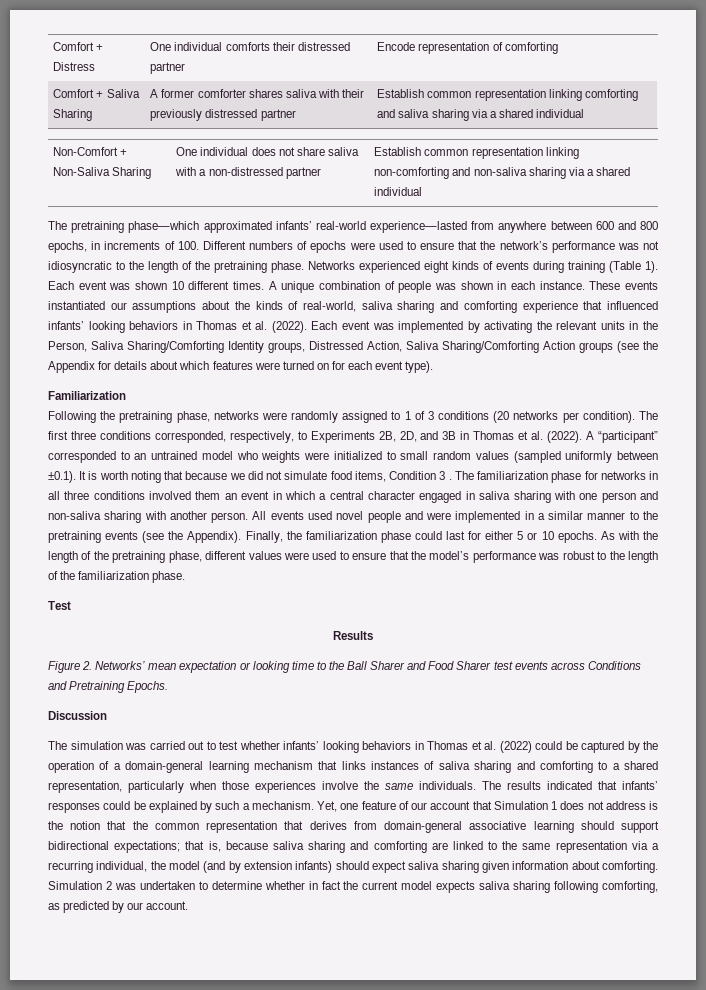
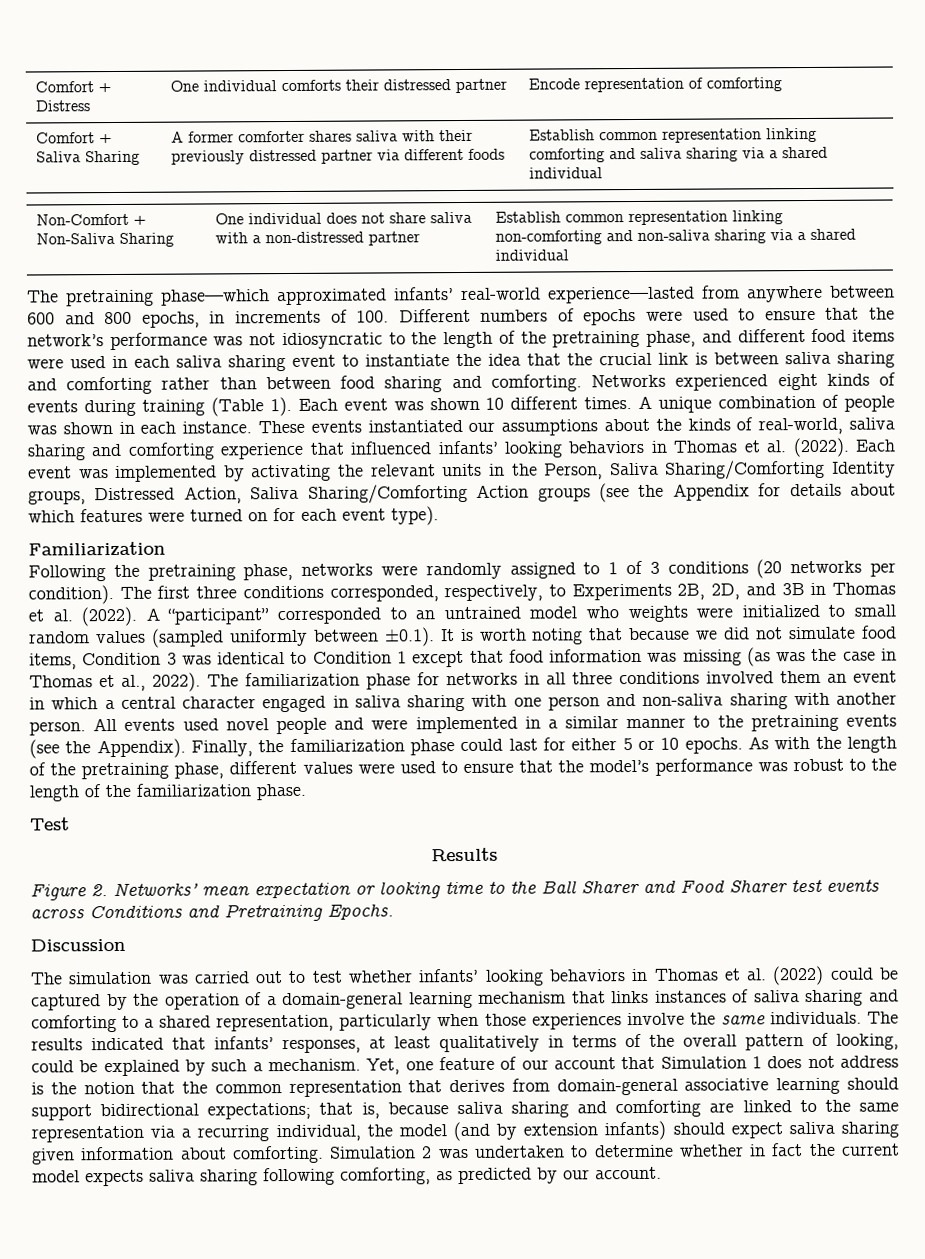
(296, 115) none -> [376,148,505,161] via different foods
[271,261,304,273] phase. -> [646,328,896,347] [27,351,895,372] [27,374,582,395] phase, and different food items were used in each saliva sharing event to instantiate the idea that the crucial link is between saliva sharing and comforting rather than between food sharing and comforting.
[448,479,452,480] . -> [181,647,898,668] [29,672,201,692] was identical to Condition 1 except that food information was missing (as was the case in Thomas et al., 2022).
[48,802,100,813] responses -> [282,1032,899,1054] responses, at least qualitatively in terms of the overall pattern of looking,

